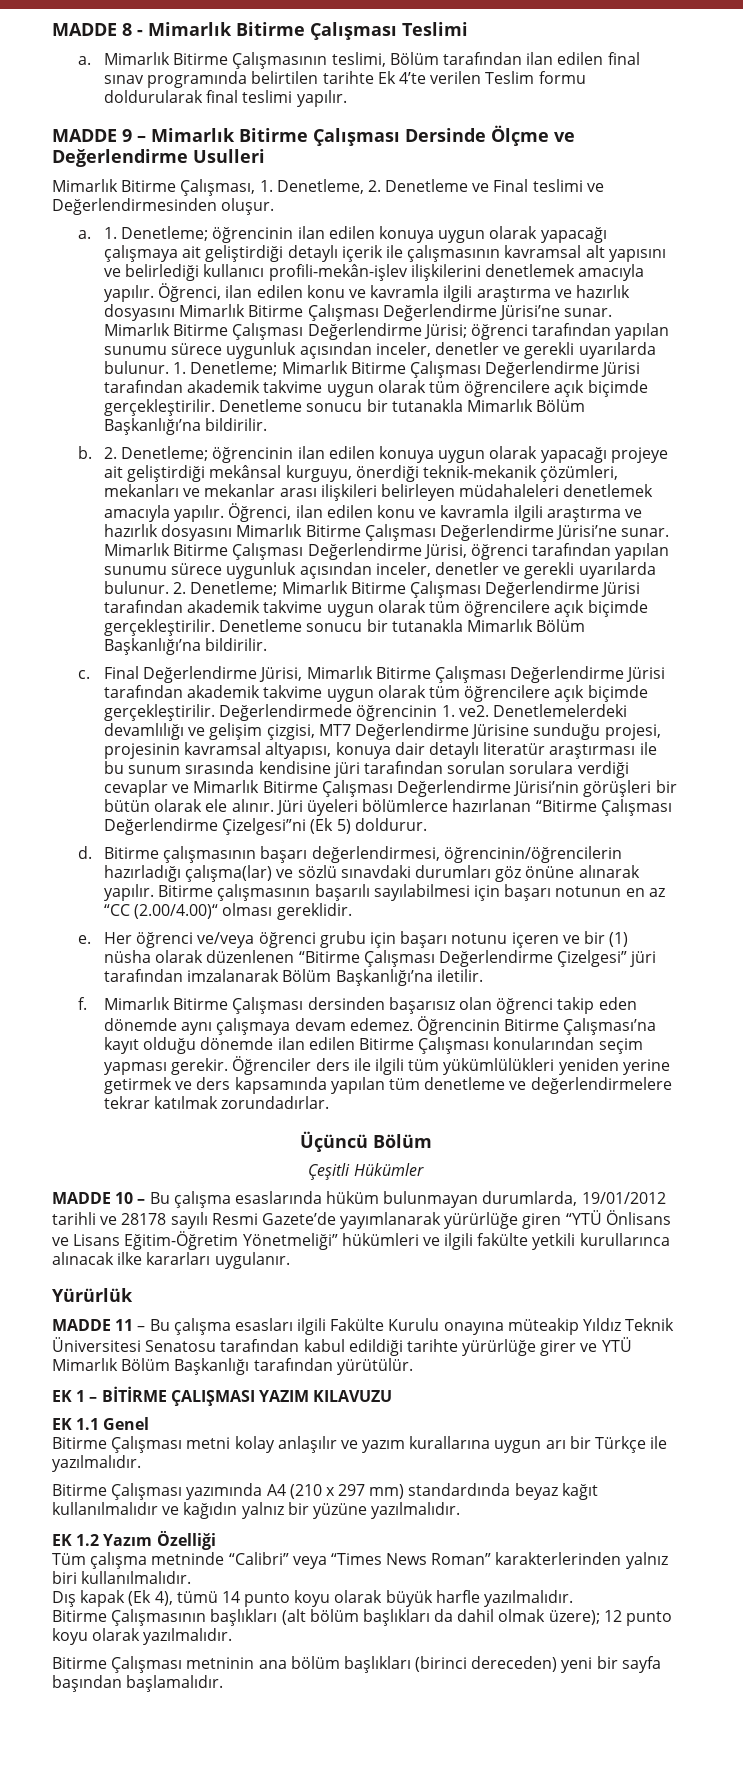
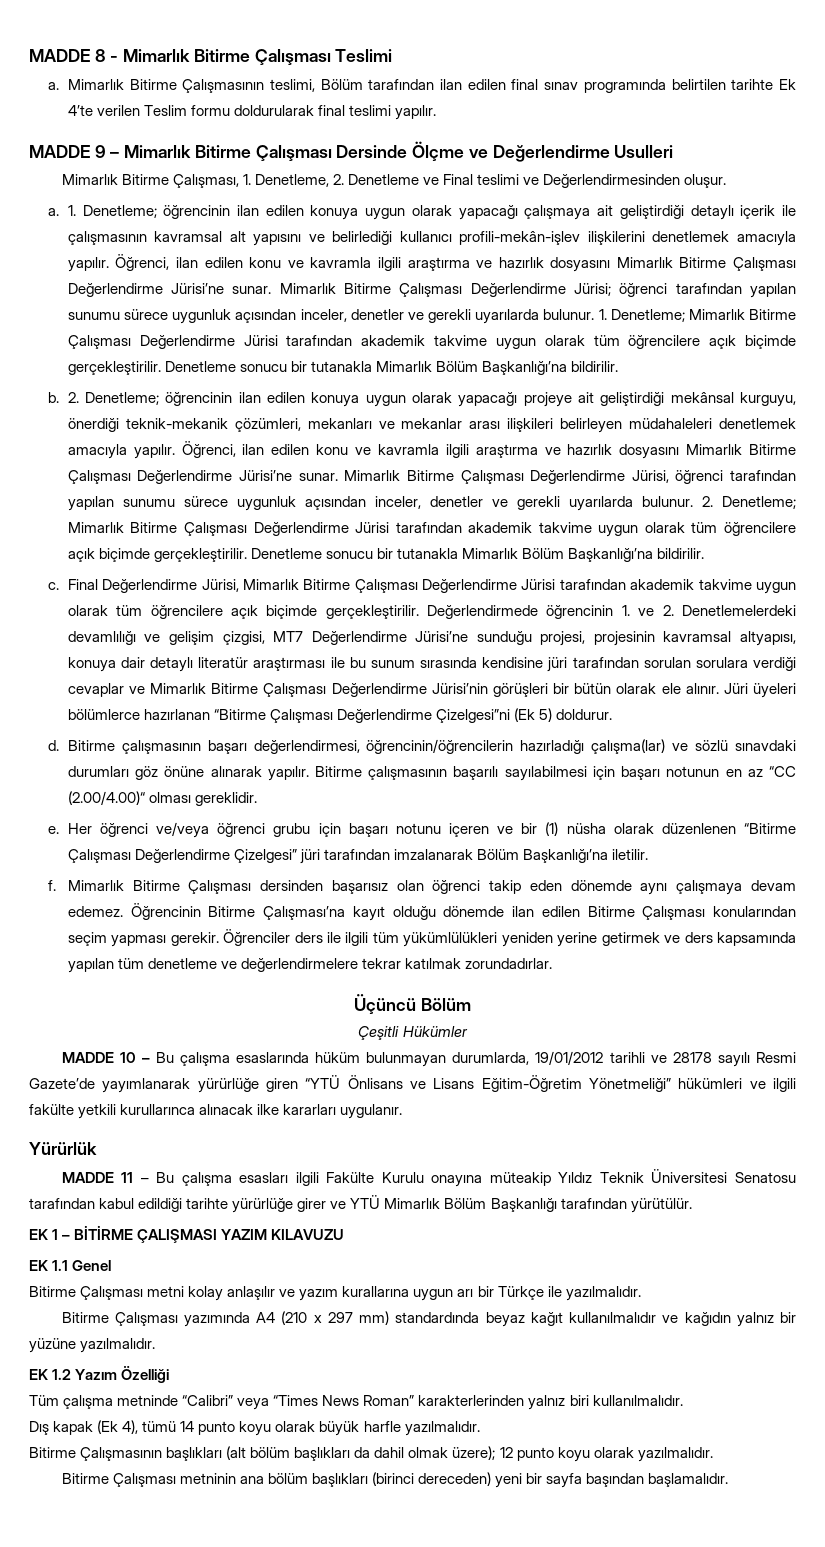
[458,705,489,717] ve2. -> [638,605,674,616] ve 2.
[471,724,530,739] Jürisine -> [415,631,469,642] Jürisi’ne

